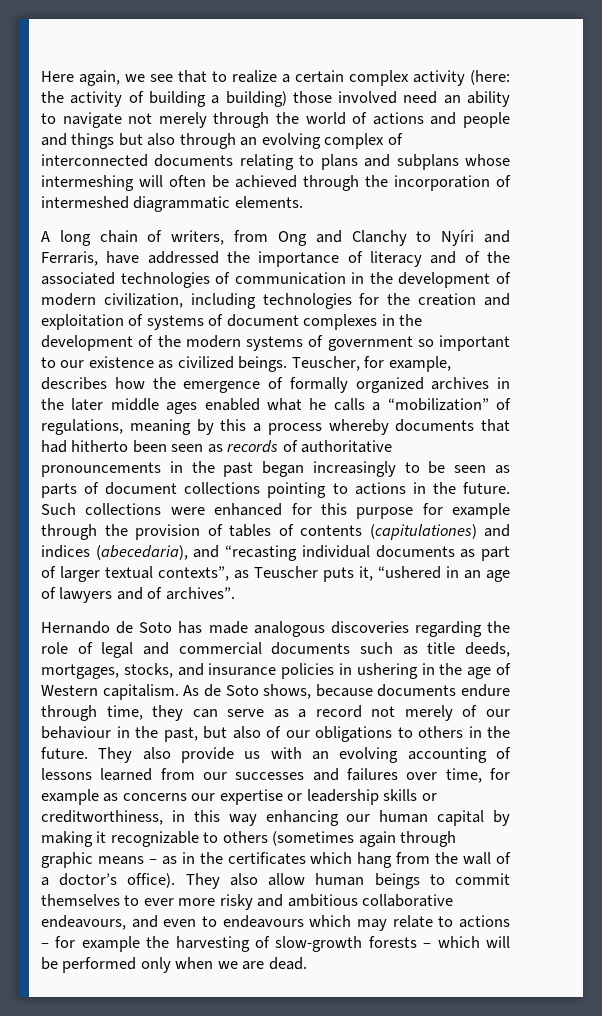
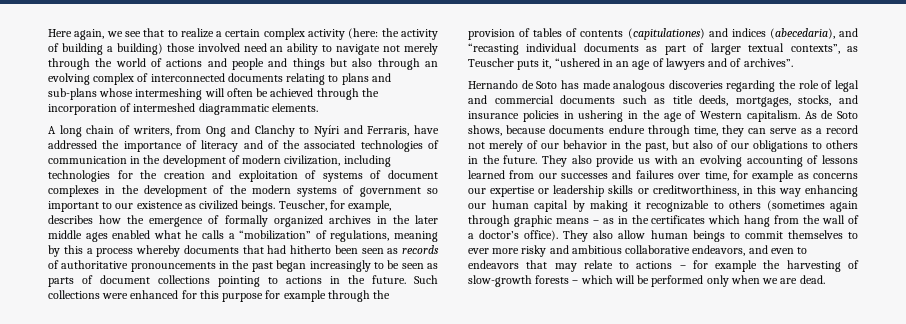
[396,154,459,170] subplans -> [48,88,97,100] sub-plans
[41,726,111,739] behaviour -> [563,140,607,149] behavior
[41,915,126,930] endeavours, -> [692,245,746,256] endeavors,
[222,915,352,928] endeavours which -> [468,260,548,269] endeavors that

